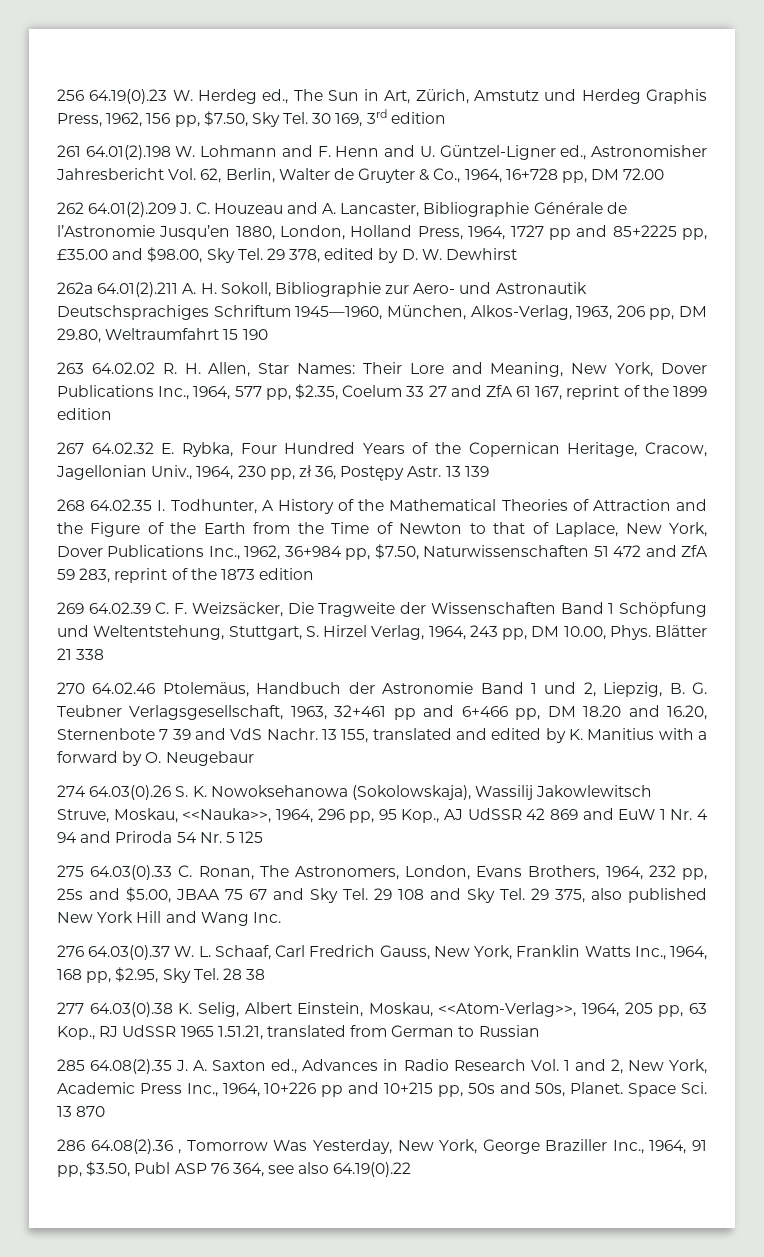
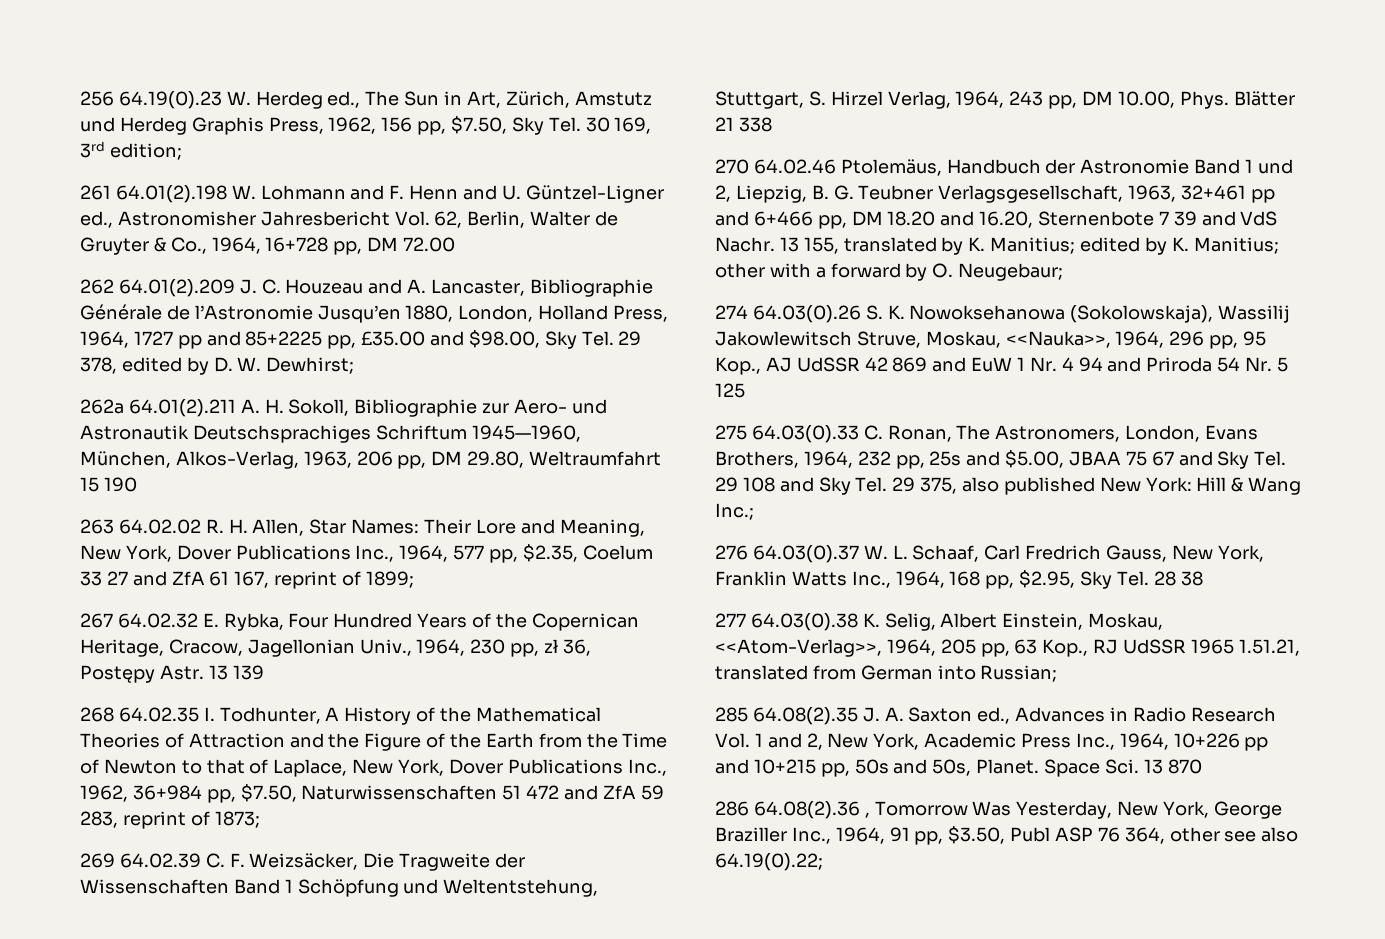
[390,112,446,124] edition -> [109,143,182,160] edition;
[446,248,518,260] Dewhirst -> [266,357,355,374] Dewhirst;
[642,385,707,397] [57,408,112,420] the 1899 edition -> [365,571,414,588] 1899;
[190,568,315,580] the 1873 edition -> [214,811,260,828] 1873;
[456,728,487,740] and -> [941,237,1076,255] by K. Manitius;
[587,728,655,740] Manitius -> [1193,237,1279,254] [715,263,765,278] Manitius; other
[165,751,254,766] Neugebaur -> [958,263,1064,281] Neugebaur;
[97,911,281,926] York Hill and Wang Inc. -> [1145,477,1302,495] [715,503,754,520] York: Hill & Wang Inc.;
[458,1025,540,1037] to Russian -> [937,665,1058,682] into Russian;
(264, 1170) none -> [1169,827,1220,842] other
[333,1162,412,1177] 64.19(0).22 -> [715,853,823,871] 64.19(0).22;

